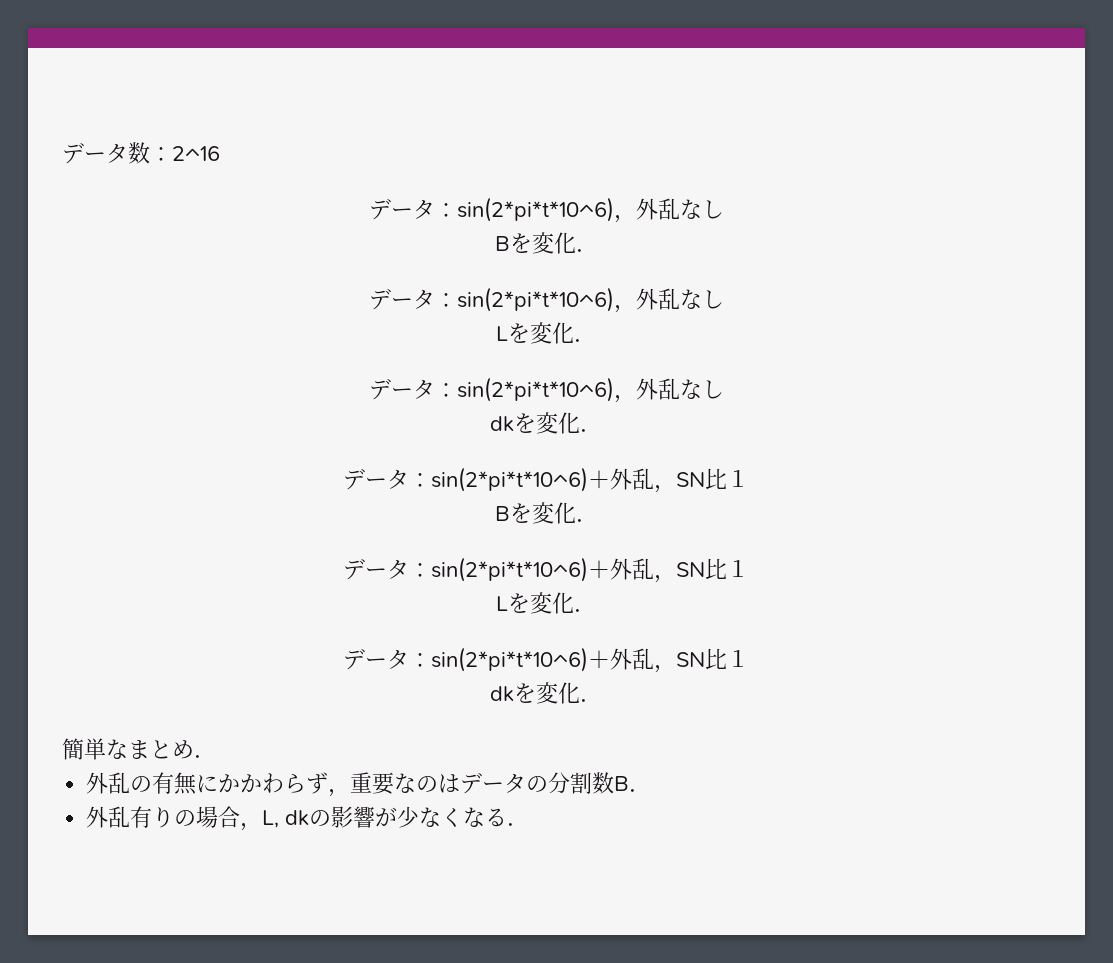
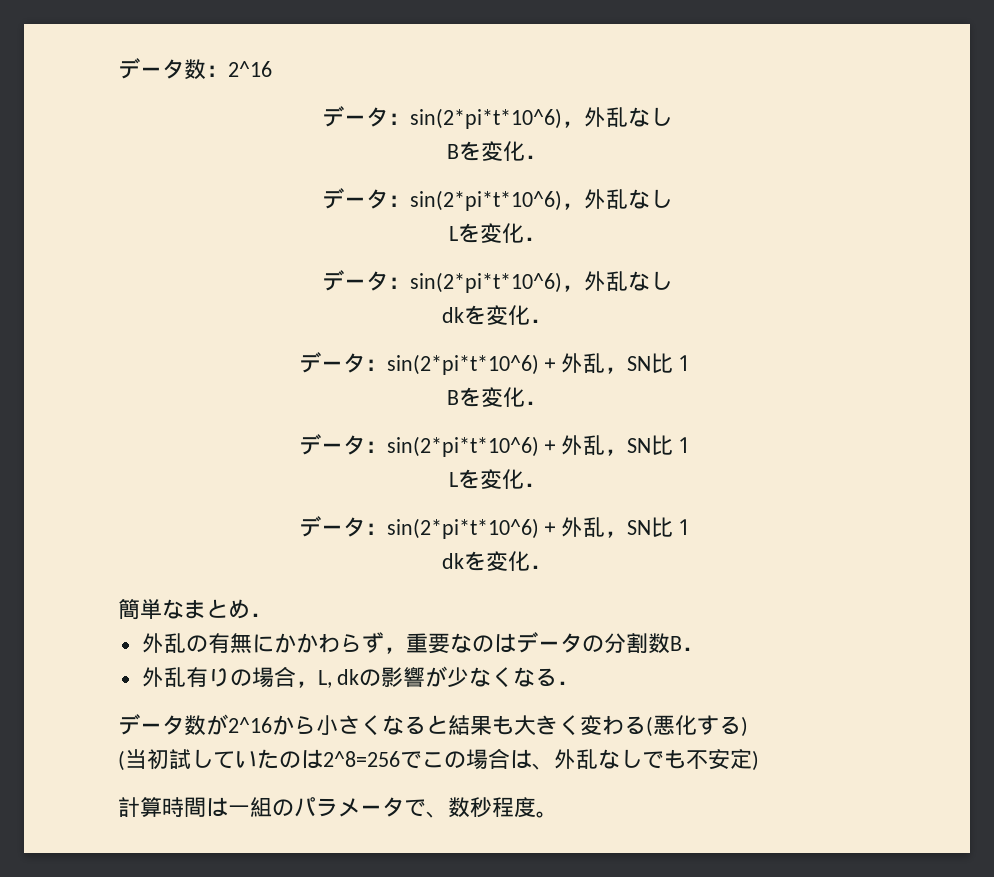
(530, 824) none -> [118,714,748,737] [118,748,759,771] [118,797,558,818] // データ数が2^16から小さくなると結果も大きく変わる(悪化する) // (当初試していたのは2^8=256でこの場合は、外乱なしでも不安定) // 計算時間は一組のパラメータで、数秒程度。

